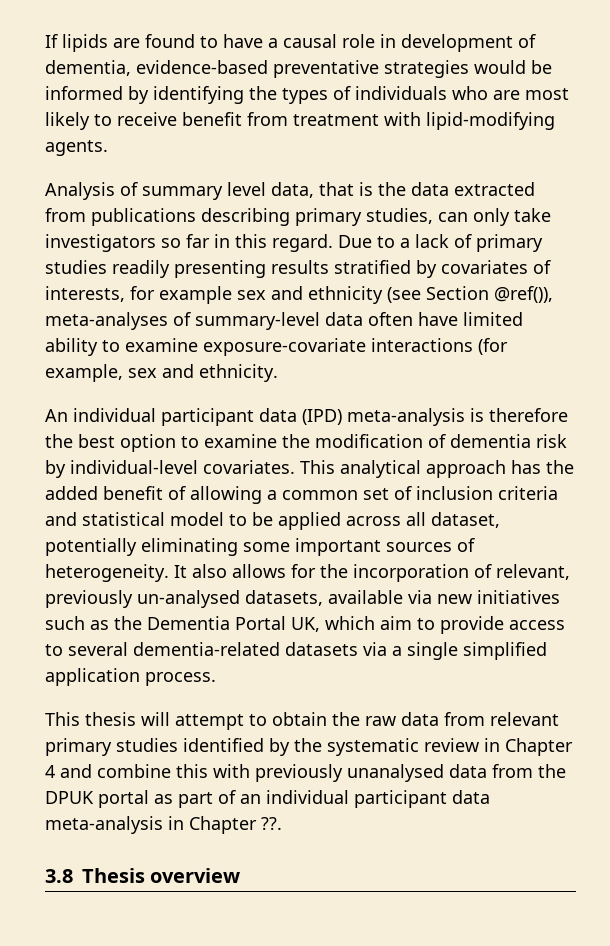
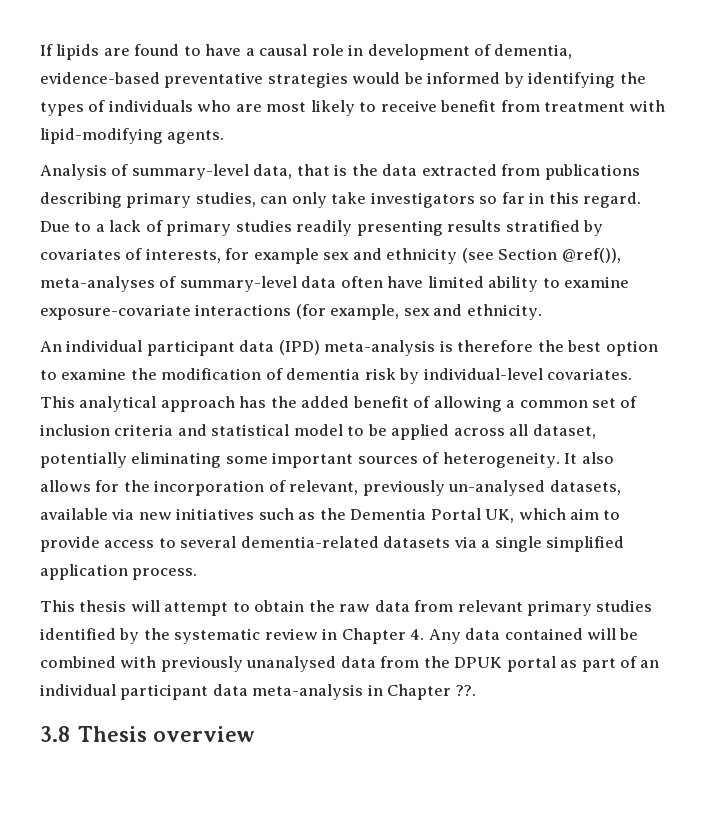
[142,182,266,200] summary level -> [131,164,249,180] summary-level
[45,764,208,778] 4 and combine this -> [410,628,639,644] [40,656,116,668] 4. Any data contained will be combined

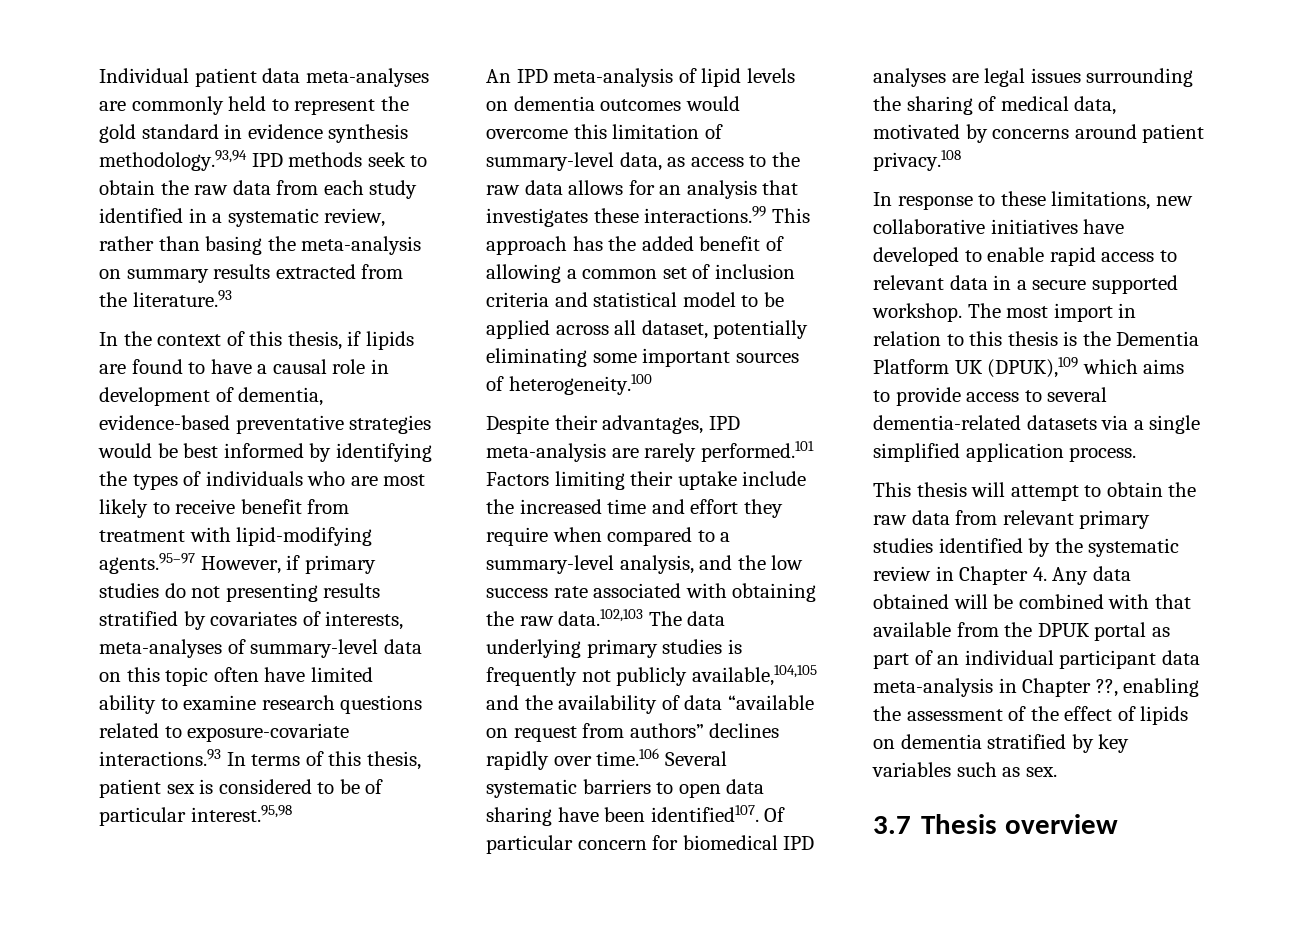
[40,44,53,56] If -> [99,68,429,87] [99,96,409,115] [99,124,409,143] [99,150,428,171] [99,180,418,199] [99,208,386,227] [99,236,422,255] [99,264,404,283] [99,290,232,307] [99,331,362,350] Individual patient data meta-analyses are commonly held to represent the gold standard in evidence synthesis methodology.93,94 IPD methods seek to obtain the raw data from each study identified in a systematic review, rather than basing the meta-analysis on summary results extracted from the literature.93 // In the context of this thesis, if
(423, 78) none -> [183,443,219,458] best
[167,130,225,144] [40,164,640,180] [40,192,642,208] [40,220,353,236] agents. // Analysis of summary-level data, that is the data extracted from publications describing primary studies, can only take investigators so far in this regard. Due to a lack of primary studies readily -> [99,553,376,574] [99,583,221,598] agents.95–97 However, if primary studies do not
[225,248,621,264] for example sex and ethnicity (see Section @ref()), -> (404, 620) none
(337, 282) none -> [99,667,209,686] on this topic
[40,304,542,320] [40,340,658,356] [40,368,633,384] [40,396,157,412] exposure-covariate interactions (for example, sex and ethnicity. // An individual participant data (IPD) meta-analysis is therefore the best option to examine the modification of dementia risk by individual-level covariates. This analytical -> [261,695,423,714] [99,723,350,742] [99,749,421,770] [99,779,384,798] [99,805,292,826] [486,68,795,87] [486,96,740,111] [486,124,723,139] [486,152,800,171] [486,180,799,199] [486,206,810,227] research questions related to exposure-covariate interactions.93 In terms of this thesis, patient sex is considered to be of particular interest.95,98 // An IPD meta-analysis of lipid levels on dementia outcomes would overcome this limitation of summary-level data, as access to the raw data allows for an analysis that investigates these interactions.99 This
[442,452,614,468] [40,480,621,496] [40,508,600,523] heterogeneity. It also allows for the incorporation of relevant, previously un-analysed datasets, available via new initiatives such as the Dementia Portal UK, which aim -> [508,374,652,395] [486,415,740,434] [486,441,814,462] [486,471,807,490] [486,499,783,518] [486,527,731,546] [486,555,804,574] [486,583,817,602] [486,609,726,626] [486,639,742,658] [486,665,817,686] [486,695,814,714] [486,723,780,742] [486,748,727,770] [486,779,765,798] [486,805,786,826] [486,835,815,854] [873,68,1194,87] [873,96,1117,115] [873,124,1205,143] [873,150,961,171] [873,191,1193,210] [873,219,1125,234] [873,247,1177,266] [873,275,1178,294] [872,303,1137,322] [873,331,1200,346] [873,357,1185,378] heterogeneity.100 // Despite their advantages, IPD meta-analysis are rarely performed.101 Factors limiting their uptake include the increased time and effort they require when compared to a summary-level analysis, and the low success rate associated with obtaining the raw data.102,103 The data underlying primary studies is frequently not publicly available,104,105 and the availability of data “available on request from authors” declines rapidly over time.106 Several systematic barriers to open data sharing have been identified107. Of particular concern for biomedical IPD analyses are legal issues surrounding the sharing of medical data, motivated by concerns around patient privacy.108 // In response to these limitations, new collaborative initiatives have developed to enable rapid access to relevant data in a secure supported workshop. The most import in relation to this thesis is the Dementia Platform UK (DPUK),109 which aims
[504,628,583,640] contained -> [873,594,949,609] obtained
[160,656,376,672] previously unanalysed data -> [1154,594,1191,609] [873,622,951,637] that available
[455,685,476,696] [40,726,70,742] ??. // 3.8 -> [1095,678,1200,697] [873,706,1189,725] [873,734,1130,753] [872,762,1057,777] [873,816,911,834] ??, enabling the assessment of the effect of lipids on dementia stratified by key variables such as sex. // 3.7

